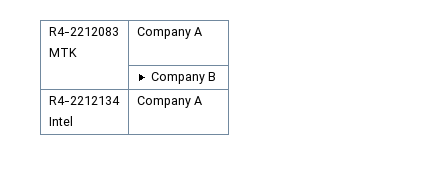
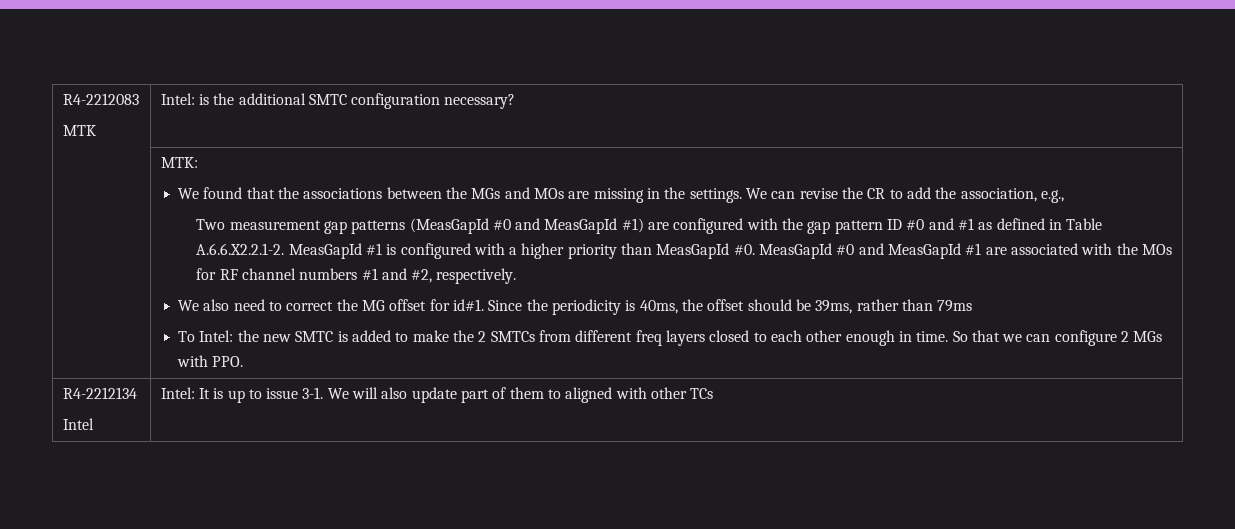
[136,27,203,39] [150,72,217,84] [48,96,120,105] [48,116,73,126] [136,96,203,108] Company A // | Company B // R4-2212134 // Intel | Company A -> [160,93,516,109] [160,157,198,168] [178,187,1064,203] [196,218,1103,234] [196,243,1172,259] [196,268,517,284] [178,299,973,315] [178,330,1163,346] [177,355,244,367] [62,387,137,399] [62,418,94,430] [160,387,714,403] Intel: is the additional SMTC configuration necessary? // | MTK: // We found that the associations between the MGs and MOs are missing in the settings. We can revise the CR to add the association, e.g., // Two measurement gap patterns (MeasGapId #0 and MeasGapId #1) are configured with the gap pattern ID #0 and #1 as defined in Table A.6.6.X2.2.1-2. MeasGapId #1 is configured with a higher priority than MeasGapId #0. MeasGapId #0 and MeasGapId #1 are associated with the MOs for RF channel numbers #1 and #2, respectively. // We also need to correct the MG offset for id#1. Since the periodicity is 40ms, the offset should be 39ms, rather than 79ms // To Intel: the new SMTC is added to make the 2 SMTCs from different freq layers closed to each other enough in time. So that we can configure 2 MGs with PPO. // R4-2212134 // Intel | Intel: It is up to issue 3-1. We will also update part of them to aligned with other TCs

